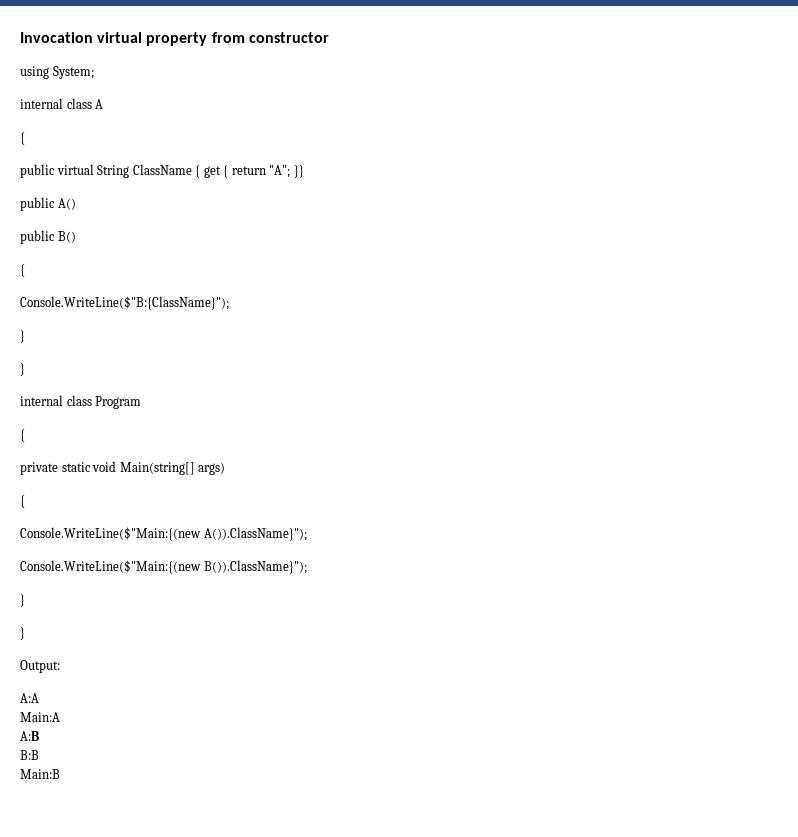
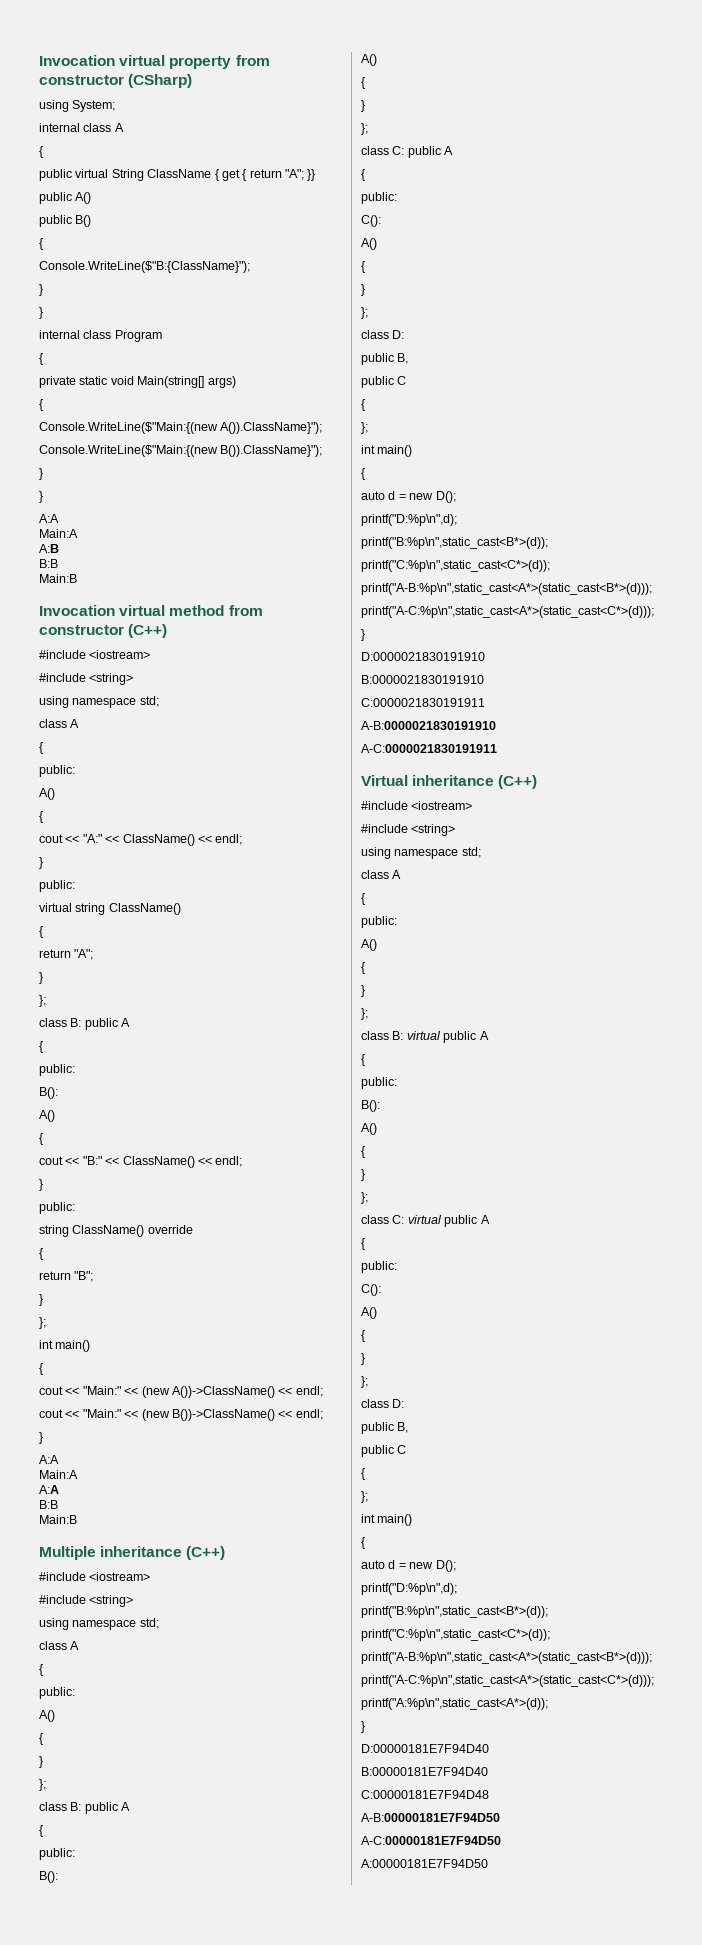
(329, 37) none -> [128,74,193,88] (CSharp)
[20,660,60,673] // Output: -> (43, 497) none
(60, 774) none -> [39,605,263,616] [39,624,168,638] [39,650,151,659] [39,673,134,685] [39,696,159,708] [39,719,80,728] [39,742,43,754] [39,765,75,777] [39,788,55,800] [39,811,43,823] [39,834,243,846] [39,857,43,869] [39,880,75,892] [39,903,181,915] [39,926,43,938] [39,949,94,960] [39,972,43,984] [39,995,46,1007] [39,1018,131,1030] [39,1041,43,1053] [39,1064,75,1076] [39,1087,58,1099] [39,1110,55,1122] [39,1133,43,1145] [39,1156,243,1168] [39,1179,43,1191] [39,1202,75,1214] [39,1225,193,1237] [39,1248,43,1260] [39,1271,94,1282] [39,1294,43,1306] [39,1317,46,1329] [39,1340,91,1352] [39,1363,43,1375] [39,1386,323,1398] [39,1409,323,1421] [39,1432,43,1444] [39,1455,59,1464] [39,1470,78,1479] [39,1485,59,1494] [39,1500,58,1509] [39,1515,77,1524] [39,1546,226,1560] [39,1572,151,1581] [39,1595,134,1607] [39,1618,159,1630] [39,1641,80,1650] [39,1664,43,1676] [39,1687,75,1699] [39,1710,55,1722] [39,1733,43,1745] [39,1756,43,1768] [39,1779,46,1791] [39,1802,131,1814] [39,1825,43,1837] [39,1848,75,1860] [39,1871,58,1883] [361,54,377,66] [361,77,365,89] [361,100,365,112] [361,123,368,135] [361,146,454,158] [361,169,365,181] [361,192,397,204] [361,215,381,227] [361,238,377,250] [361,261,365,273] [361,284,365,296] [361,307,368,319] [361,330,405,339] [361,353,409,365] [361,376,407,388] [361,399,365,411] [361,422,368,434] [361,445,413,457] [361,468,365,480] [361,491,456,503] [361,514,457,526] [361,537,548,549] [361,560,550,572] [361,583,652,595] [361,606,654,618] [361,629,365,641] [361,652,485,661] [361,675,484,684] [361,698,485,707] [361,721,496,730] [361,744,497,753] [361,775,538,789] [361,801,473,810] [361,824,456,836] [361,847,481,859] [361,870,402,879] [361,893,365,905] [361,916,397,928] [361,939,377,951] [361,962,365,974] [361,985,365,997] [361,1008,368,1020] [361,1031,489,1043] [361,1054,365,1066] [361,1077,397,1089] [361,1100,380,1112] [361,1123,377,1135] [361,1146,365,1158] [361,1169,365,1181] [361,1192,368,1204] [361,1215,490,1227] [361,1238,365,1250] [361,1261,397,1273] [361,1284,381,1296] [361,1307,377,1319] [361,1330,365,1342] [361,1353,365,1365] [361,1376,368,1388] [361,1399,405,1408] [361,1422,409,1434] [361,1445,407,1457] [361,1468,365,1480] [361,1491,368,1503] [361,1514,413,1526] [361,1537,365,1549] [361,1560,456,1572] [361,1583,457,1595] [361,1606,548,1618] [361,1629,550,1641] [361,1652,652,1664] [361,1675,654,1687] [361,1698,548,1710] [361,1721,365,1733] [361,1744,489,1753] [361,1767,488,1776] [361,1790,489,1799] [361,1813,500,1822] [361,1836,501,1845] [361,1859,488,1868] // Invocation virtual method from constructor (C++) // #include <iostream> // #include <string> // using namespace std; // class A // { // public: // A() // { // cout << "A:" << ClassName() << endl; // } // public: // virtual string ClassName() // { // return "A"; // } // }; // class B: public A // { // public: // B(): // A() // { // cout << "B:" << ClassName() << endl; // } // public: // string ClassName() override // { // return "B"; // } // }; // int main() // { // cout << "Main:" << (new A())->ClassName() << endl; // cout << "Main:" << (new B())->ClassName() << endl; // } // A:A // Main:A // A:A // B:B // Main:B // Multiple inheritance (C++) // #include <iostream> // #include <string> // using namespace std; // class A // { // public: // A() // { // } // }; // class B: public A // { // public: // B(): // A() // { // } // }; // class C: public A // { // public: // C(): // A() // { // } // }; // class D: // public B, // public C // { // }; // int main() // { // auto d = new D(); // printf("D:%p\n",d); // printf("B:%p\n",static_cast<B*>(d)); // printf("C:%p\n",static_cast<C*>(d)); // printf("A-B:%p\n",static_cast<A*>(static_cast<B*>(d))); // printf("A-C:%p\n",static_cast<A*>(static_cast<C*>(d))); // } // D:0000021830191910 // B:0000021830191910 // C:0000021830191911 // A-B:0000021830191910 // A-C:0000021830191911 // Virtual inheritance (C++) // #include <iostream> // #include <string> // using namespace std; // class A // { // public: // A() // { // } // }; // class B: virtual public A // { // public: // B(): // A() // { // } // }; // class C: virtual public A // { // public: // C(): // A() // { // } // }; // class D: // public B, // public C // { // }; // int main() // { // auto d = new D(); // printf("D:%p\n",d); // printf("B:%p\n",static_cast<B*>(d)); // printf("C:%p\n",static_cast<C*>(d)); // printf("A-B:%p\n",static_cast<A*>(static_cast<B*>(d))); // printf("A-C:%p\n",static_cast<A*>(static_cast<C*>(d))); // printf("A:%p\n",static_cast<A*>(d)); // } // D:00000181E7F94D40 // B:00000181E7F94D40 // C:00000181E7F94D48 // A-B:00000181E7F94D50 // A-C:00000181E7F94D50 // A:00000181E7F94D50

